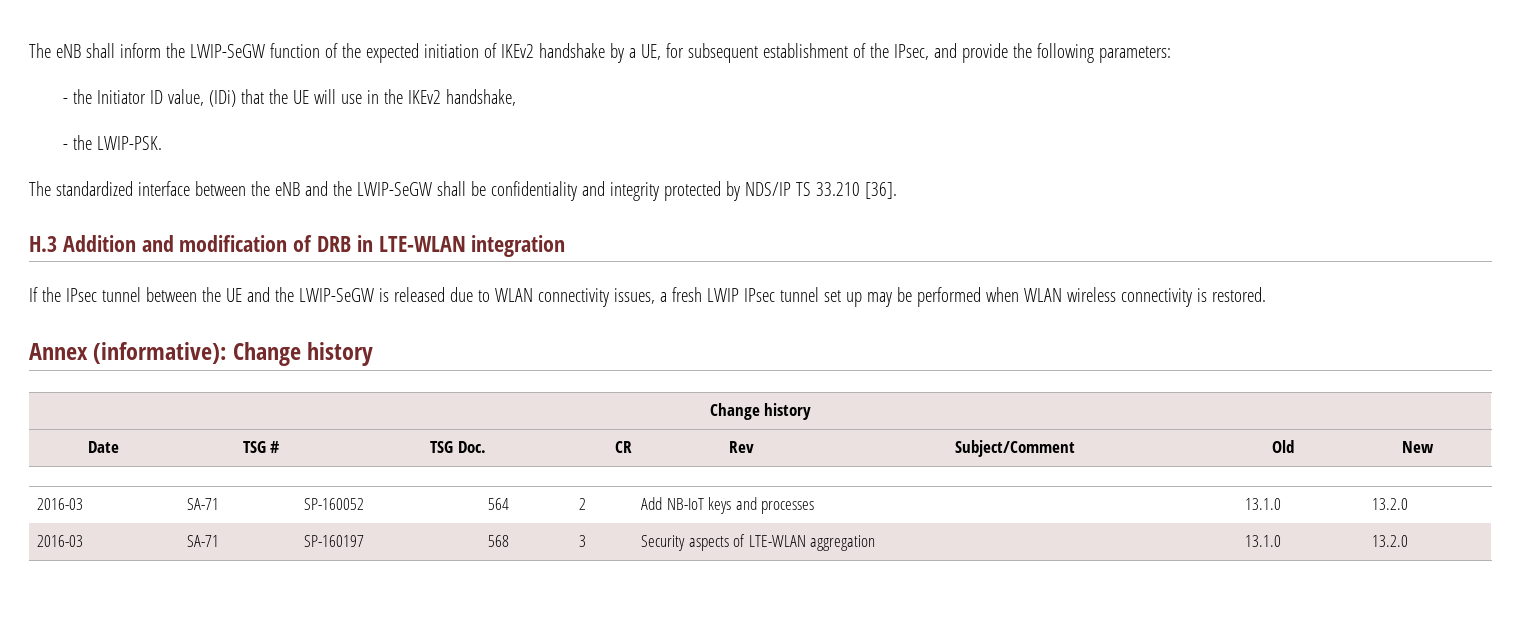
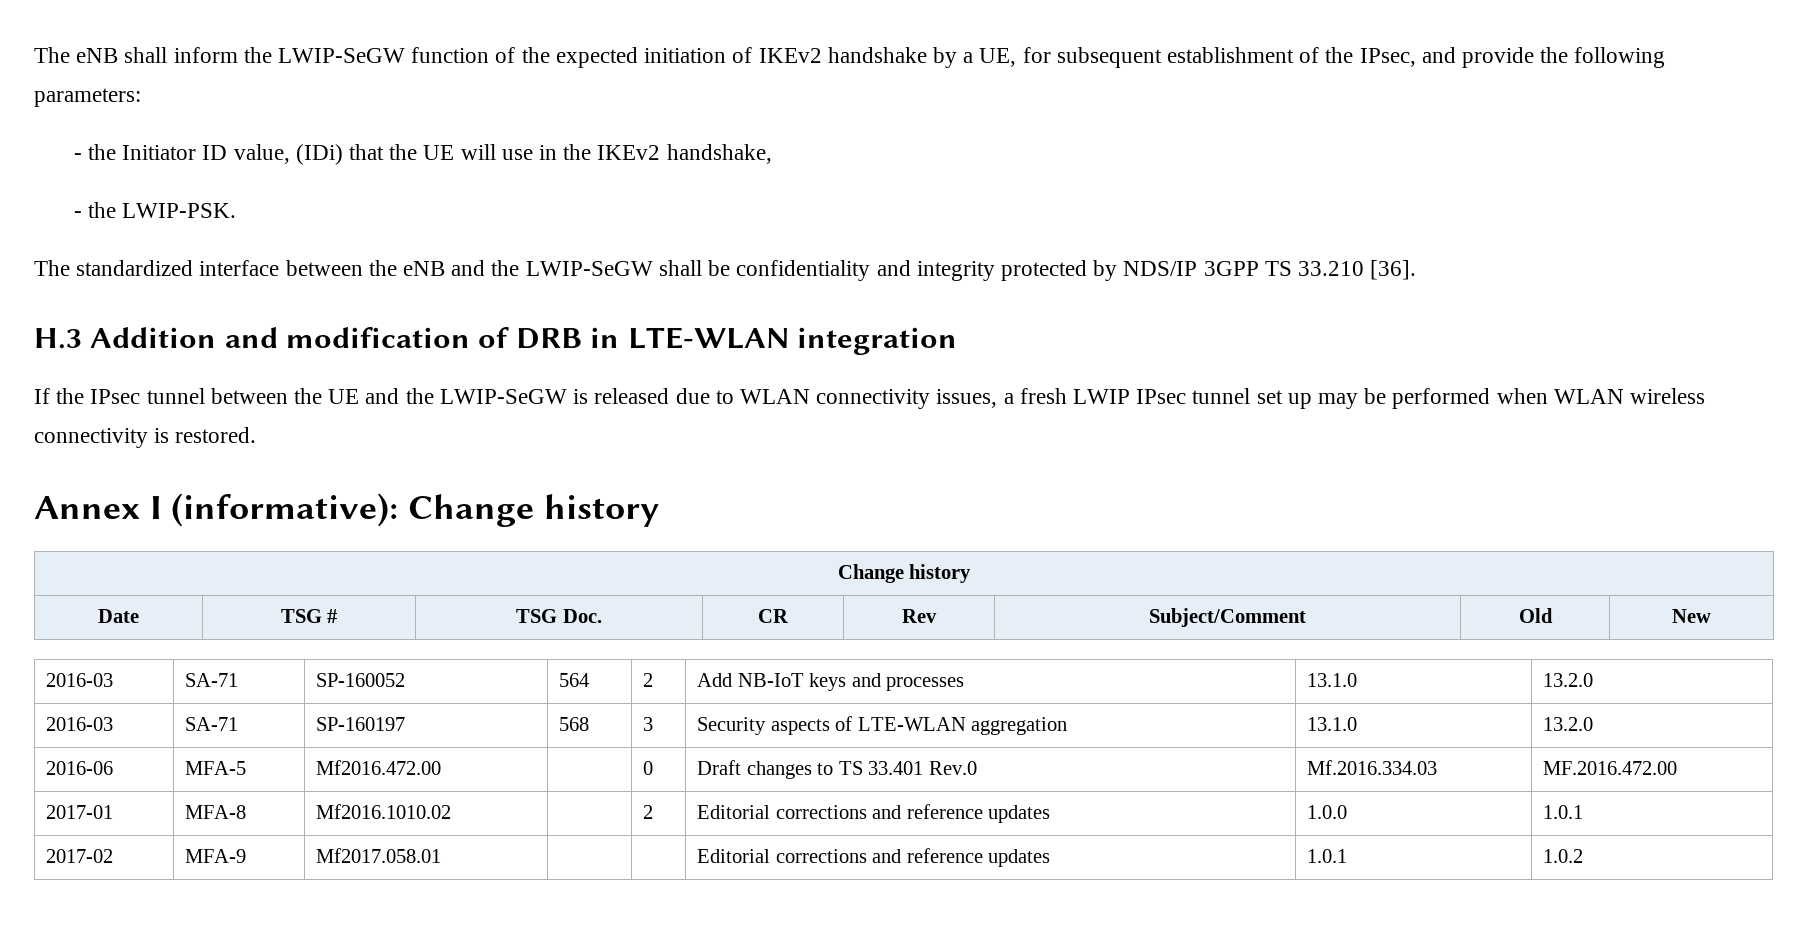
(791, 189) none -> [1203,261,1259,276] 3GPP
(88, 351) none -> [149,496,162,519] I
(1409, 541) none -> [46,761,114,775] [185,761,247,775] [316,760,442,775] [643,761,654,775] [697,760,977,779] [1307,760,1438,775] [1543,761,1678,775] [46,805,114,819] [185,805,247,819] [316,804,452,819] [643,805,654,819] [697,804,1051,823] [1307,805,1348,819] [1543,805,1584,819] [46,849,114,863] [185,849,247,863] [316,848,442,863] [697,848,1051,867] [1307,849,1348,863] [1543,849,1584,863] // 2016-06 | MFA-5 | Mf2016.472.00 | | 0 | Draft changes to TS 33.401 Rev.0 | Mf.2016.334.03 | MF.2016.472.00 // 2017-01 | MFA-8 | Mf2016.1010.02 | | 2 | Editorial corrections and reference updates | 1.0.0 | 1.0.1 // 2017-02 | MFA-9 | Mf2017.058.01 | | | Editorial corrections and reference updates | 1.0.1 | 1.0.2

